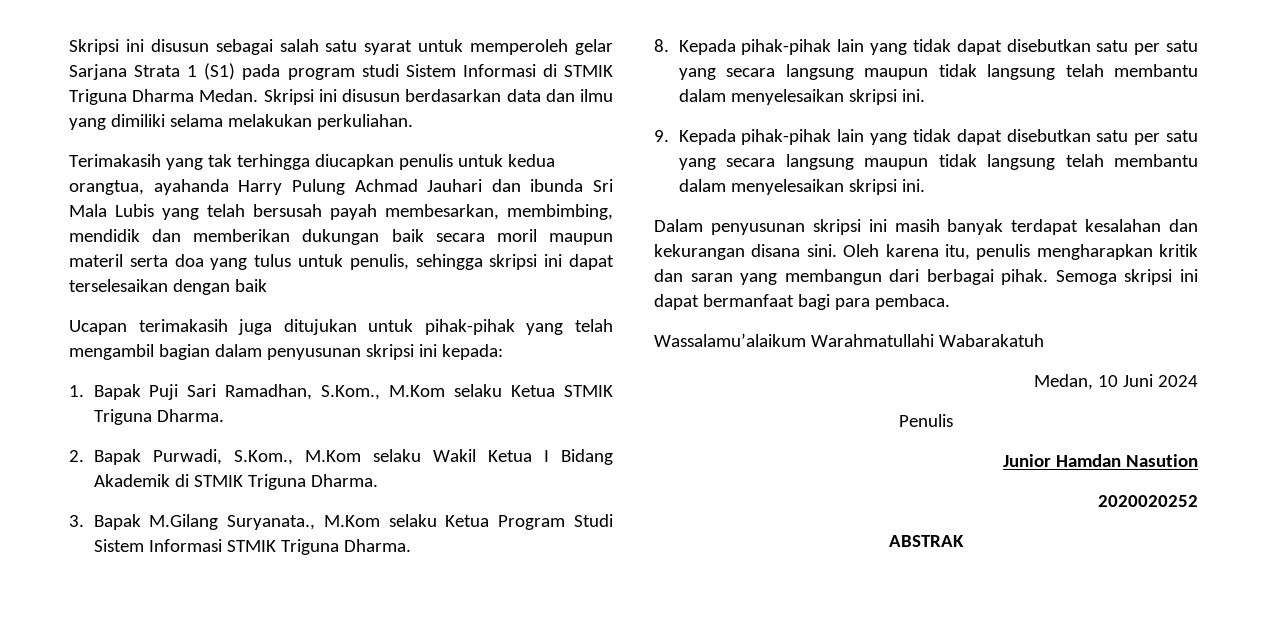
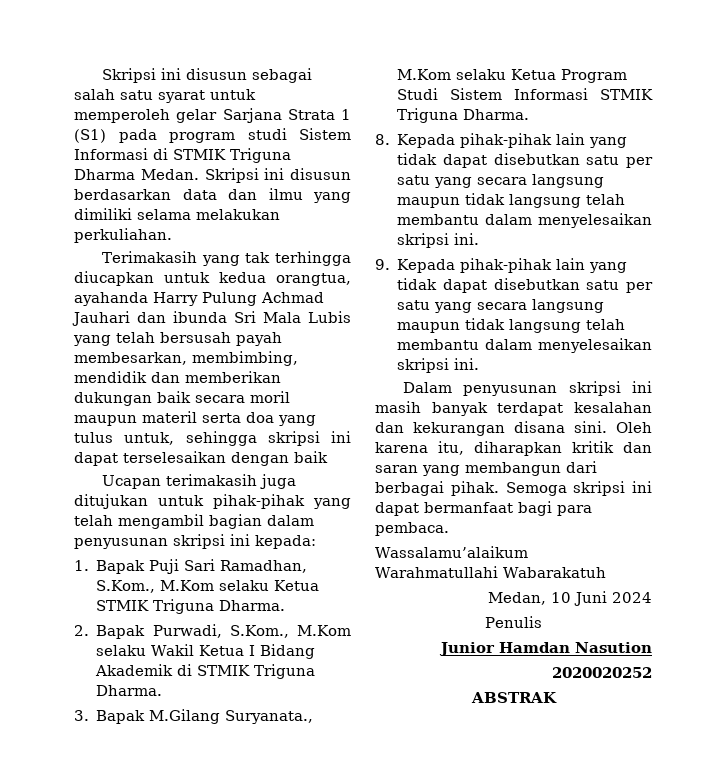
[398,154,453,170] penulis -> (154, 278) none
[298,254,409,270] untuk penulis, -> [124,432,175,445] untuk,
[976,244,1153,260] penulis mengharapkan -> [474,441,562,456] diharapkan

